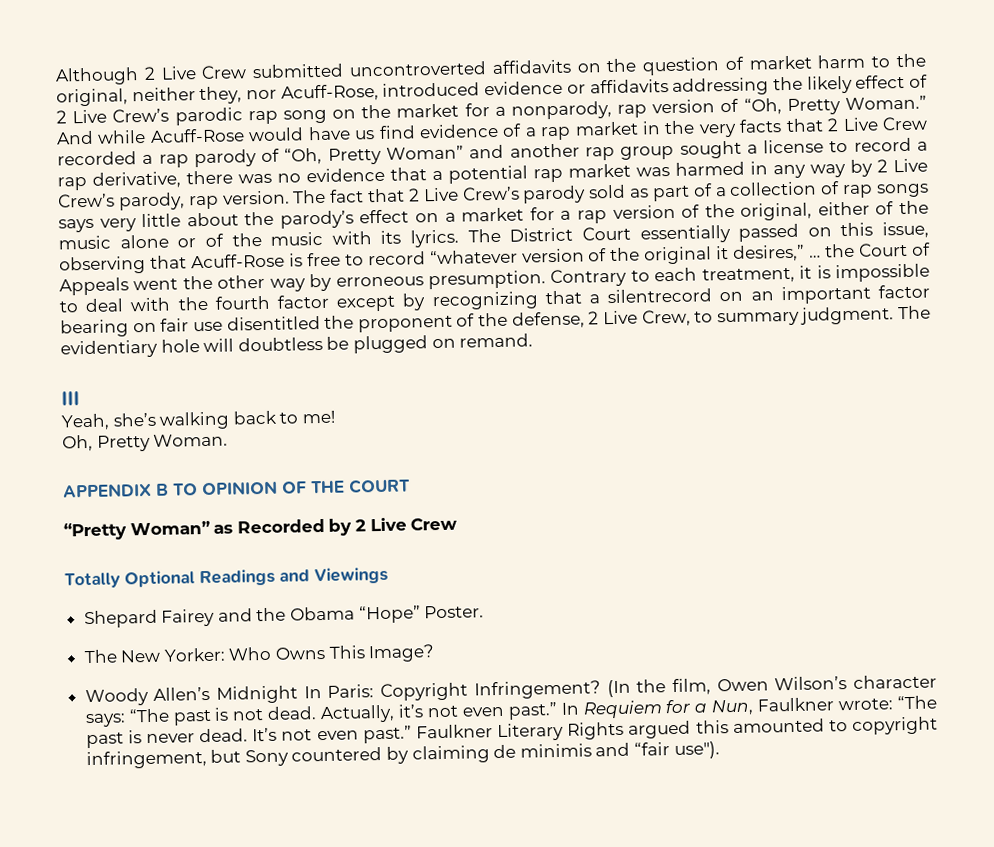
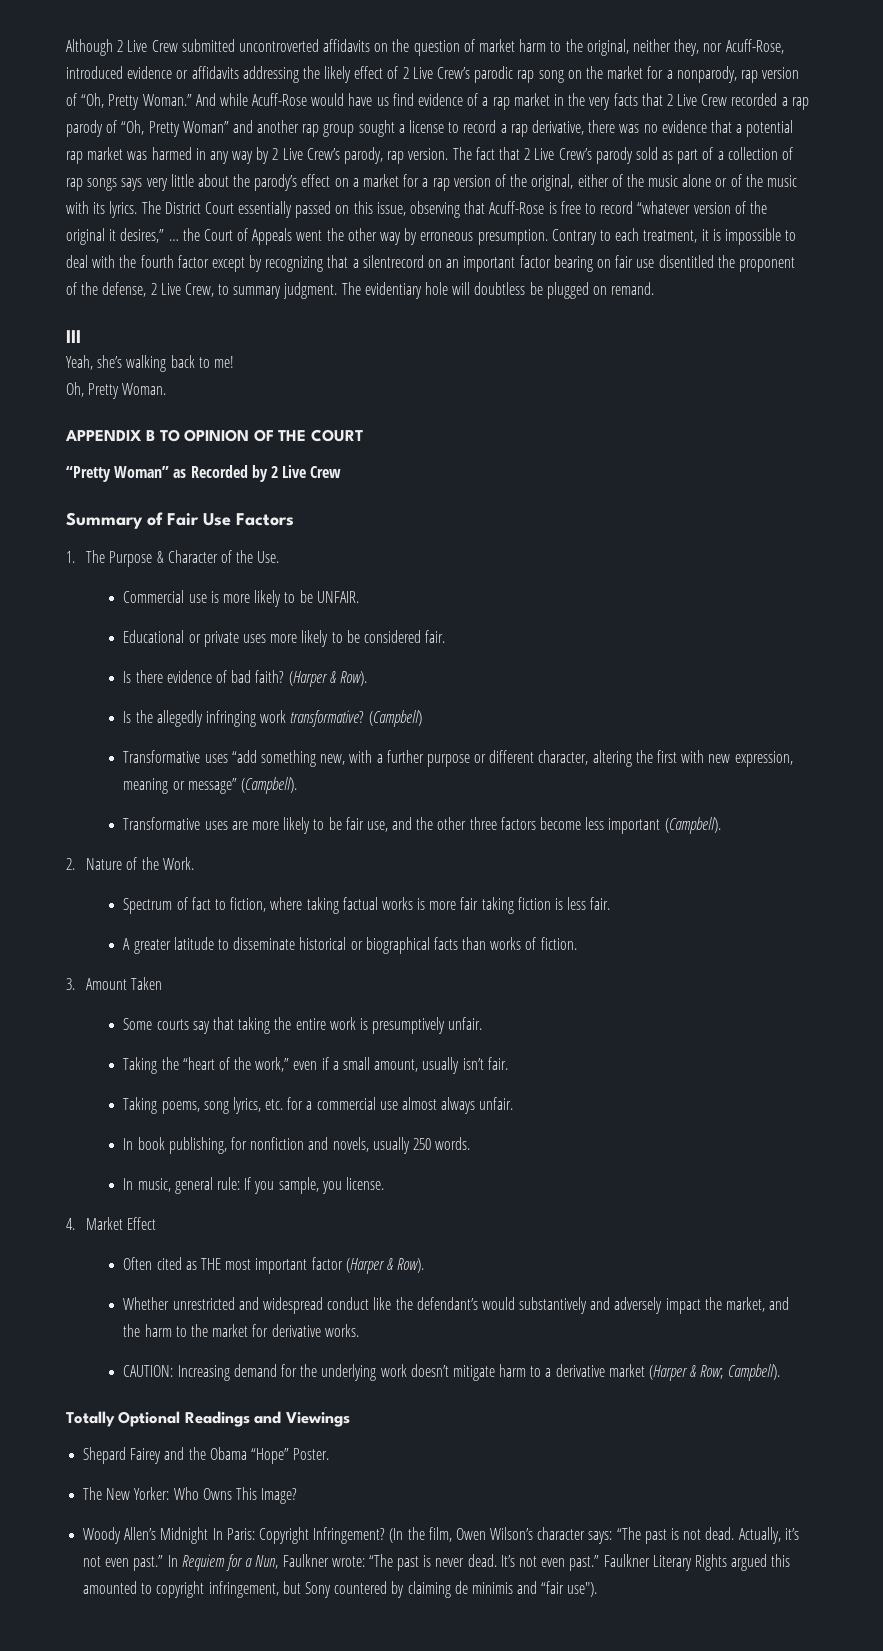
(458, 524) none -> [66,512,294,529] [66,550,280,567] [123,590,359,607] [123,630,446,647] [123,670,367,687] [123,710,422,727] [123,750,793,767] [123,777,297,794] [123,817,721,834] [66,857,194,870] [123,897,611,914] [123,937,577,954] [66,977,163,990] [123,1017,483,1034] [123,1057,508,1074] [123,1097,514,1114] [123,1137,471,1154] [123,1177,384,1194] [66,1217,157,1230] [123,1257,425,1274] [123,1297,790,1314] [123,1324,359,1337] [123,1364,780,1381] // Summary of Fair Use Factors // 1. The Purpose & Character of the Use. // Commercial use is more likely to be UNFAIR. // Educational or private uses more likely to be considered fair. // Is there evidence of bad faith? (Harper & Row). // Is the allegedly infringing work transformative? (Campbell) // Transformative uses “add something new, with a further purpose or different character, altering the first with new expression, meaning or message” (Campbell). // Transformative uses are more likely to be fair use, and the other three factors become less important (Campbell). // 2. Nature of the Work. // Spectrum of fact to fiction, where taking factual works is more fair taking fiction is less fair. // A greater latitude to disseminate historical or biographical facts than works of fiction. // 3. Amount Taken // Some courts say that taking the entire work is presumptively unfair. // Taking the “heart of the work,” even if a small amount, usually isn’t fair. // Taking poems, song lyrics, etc. for a commercial use almost always unfair. // In book publishing, for nonfiction and novels, usually 250 words. // In music, general rule: If you sample, you license. // 4. Market Effect // Often cited as THE most important factor (Harper & Row). // Whether unrestricted and widespread conduct like the defendant’s would substantively and adversely impact the market, and the harm to the market for derivative works. // CAUTION: Increasing demand for the underlying work doesn’t mitigate harm to a derivative market (Harper & Row; Campbell).

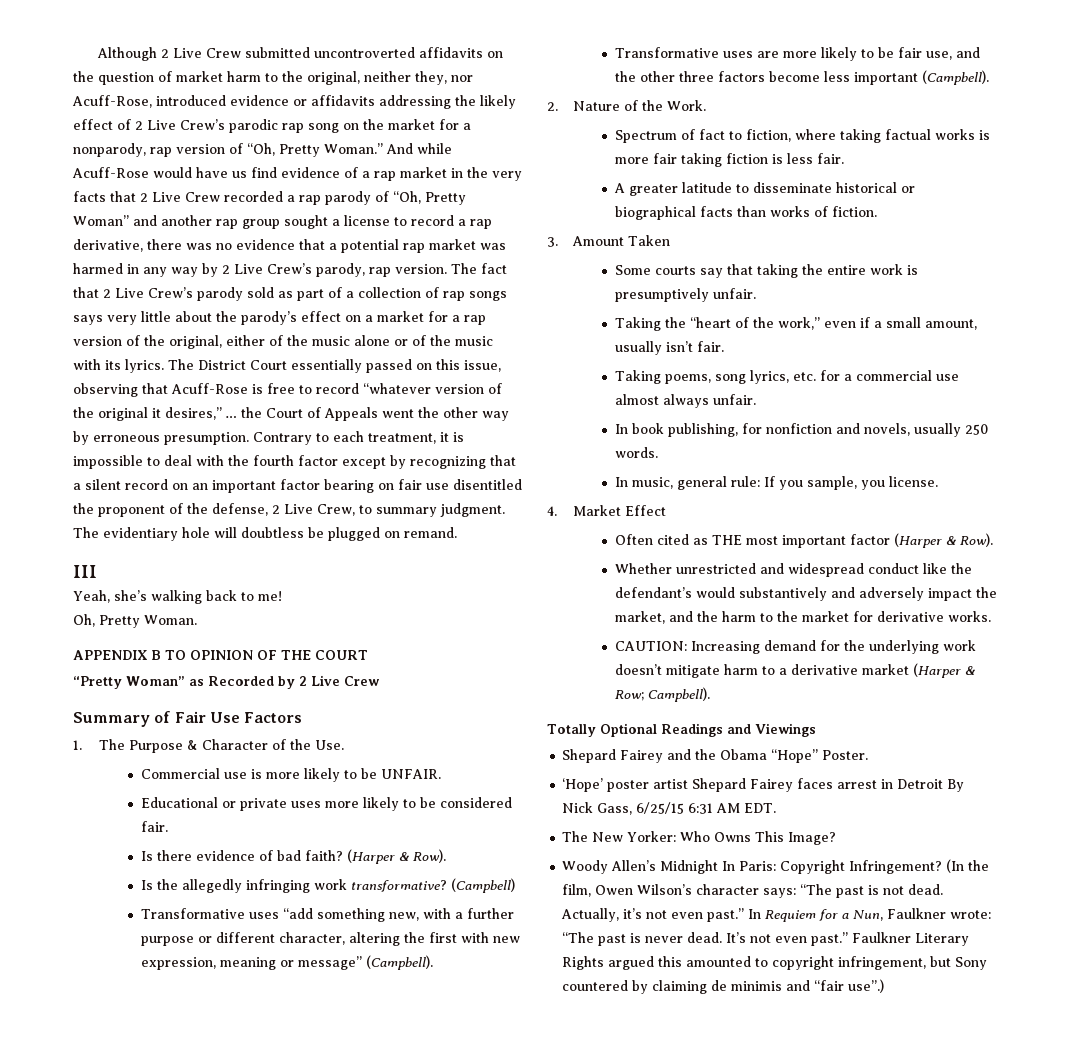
[362,255,424,268] silentrecord -> [85,479,168,490] silent record
(330, 1454) none -> [562,778,965,792] [562,802,777,815] // ‘Hope’ poster artist Shepard Fairey faces arrest in Detroit By Nick Gass, 6/25/15 6:31 AM EDT.
[567,1582,598,1597] use"). -> [848,979,885,993] use”.)

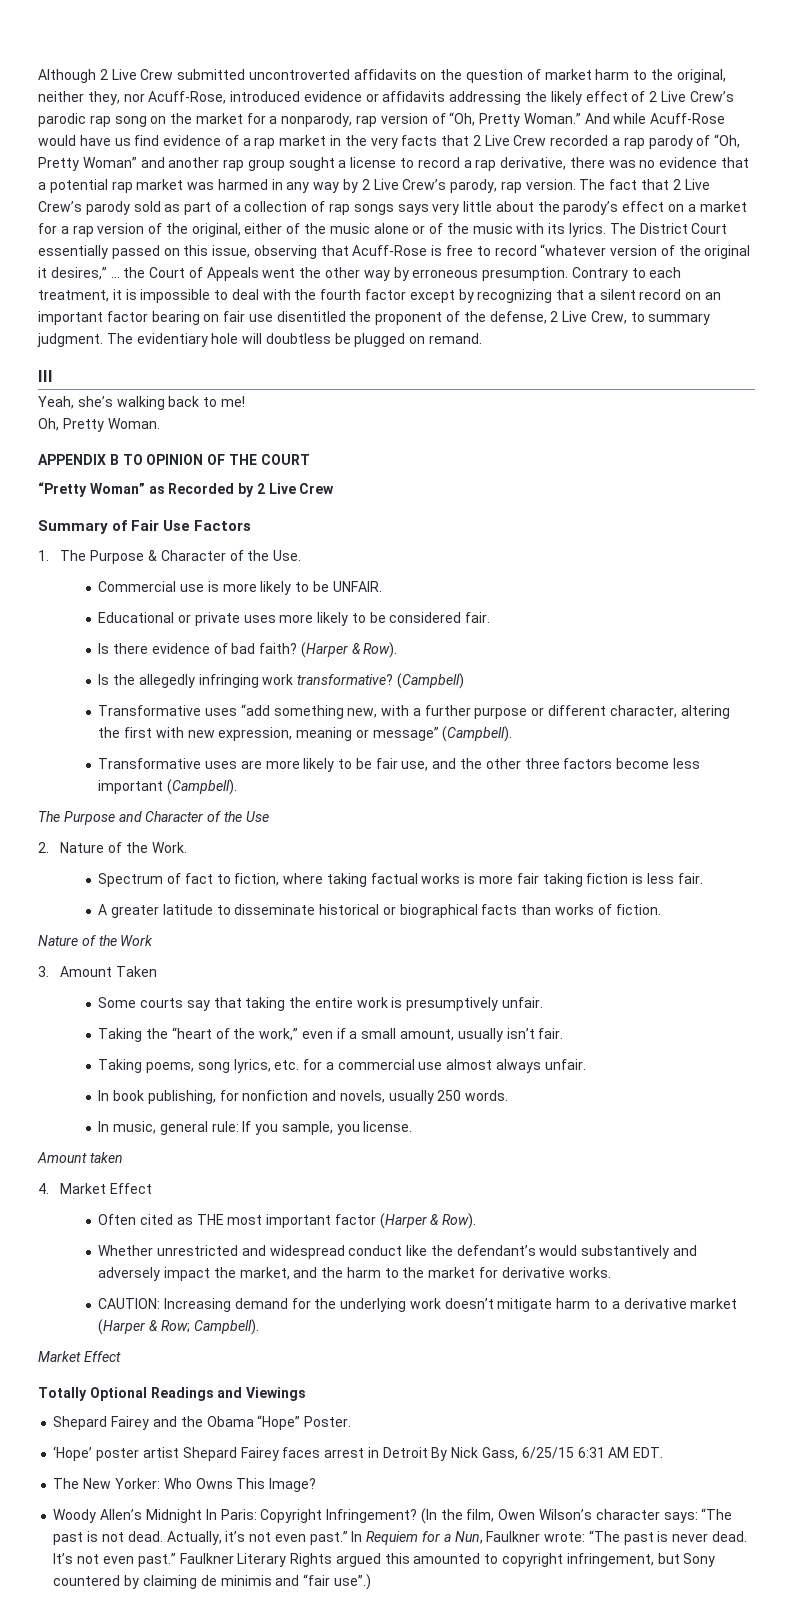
(989, 77) none -> [38,811,269,825] // The Purpose and Character of the Use
(877, 211) none -> [38,935,154,946] // Nature of the Work
(938, 481) none -> [37,1152,123,1163] // Amount taken
(710, 694) none -> [38,1351,121,1362] // Market Effect

